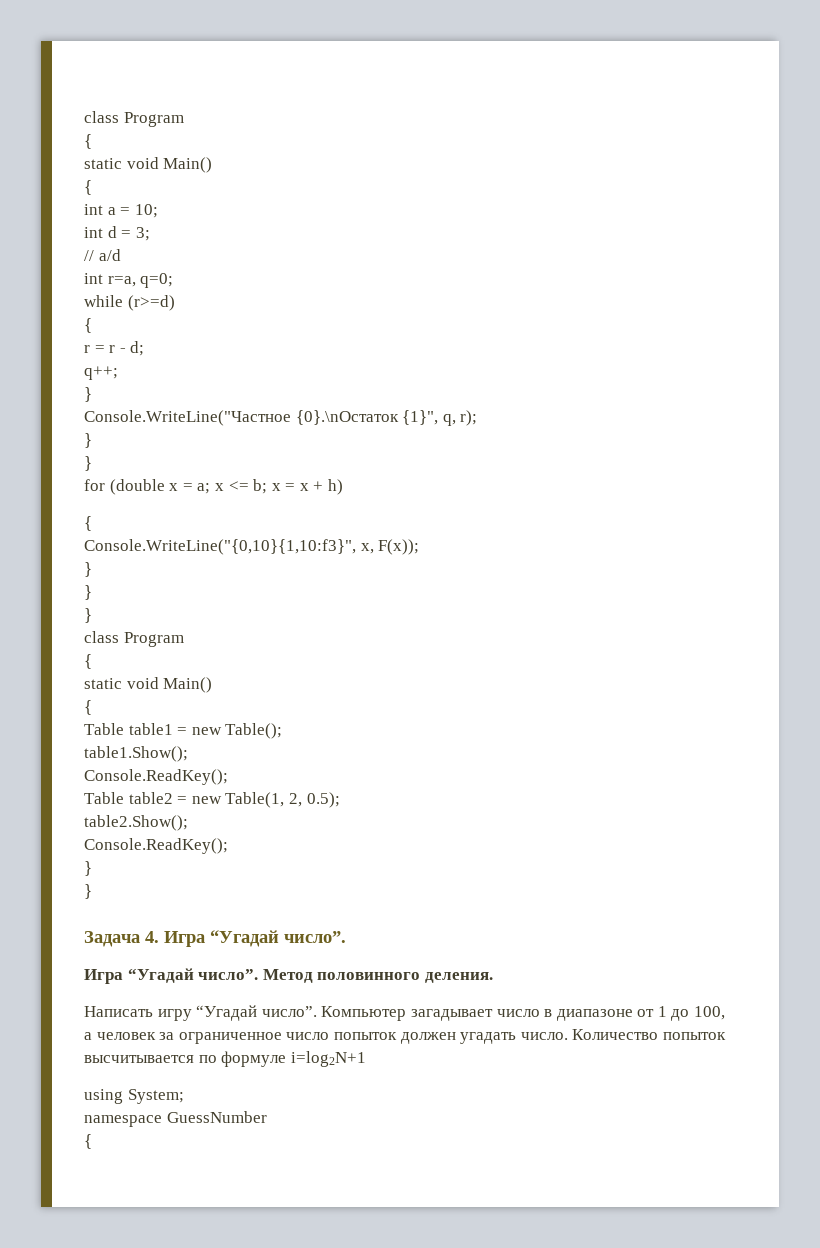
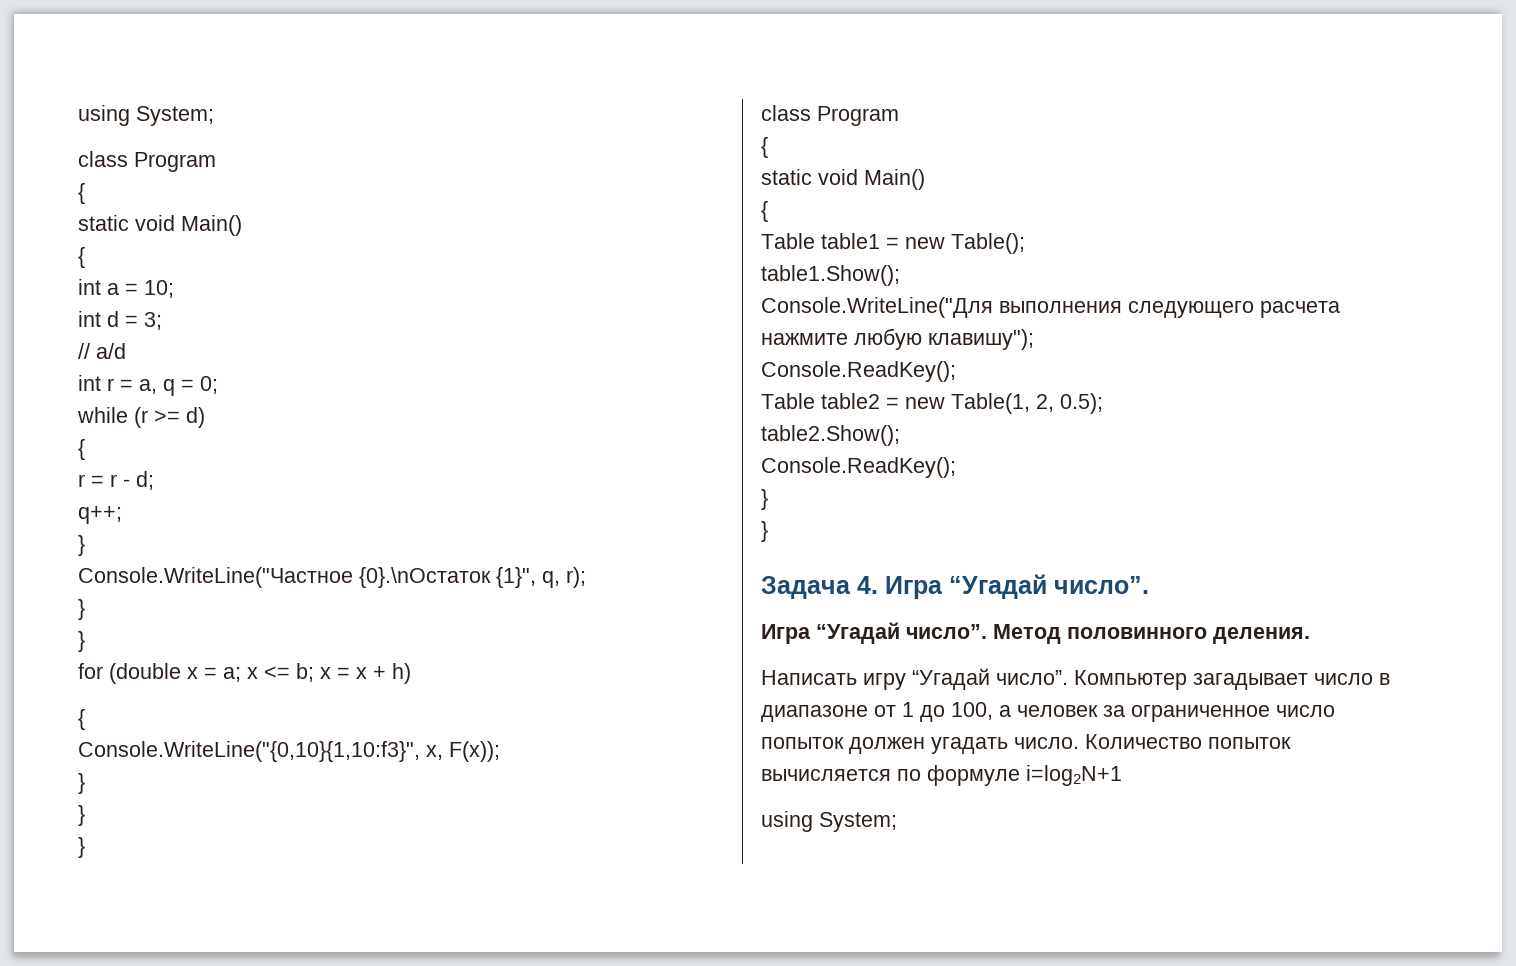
(84, 117) none -> [78,105,214,126] using System; //
[107,273,174,288] [84,295,175,311] r=a, q=0; // while (r>=d) -> [107,376,218,396] [77,407,205,428] r = a, q = 0; // while (r >= d)
(188, 754) none -> [761,297,1340,318] [761,328,1034,350] // Console.WriteLine("Для выполнения следующего расчета нажмите любую клавишу");
[84,1055,194,1063] высчитывается -> [761,769,891,781] вычисляется
[84,1111,267,1127] [84,1134,92,1149] // namespace GuessNumber // { -> (897, 822) none

